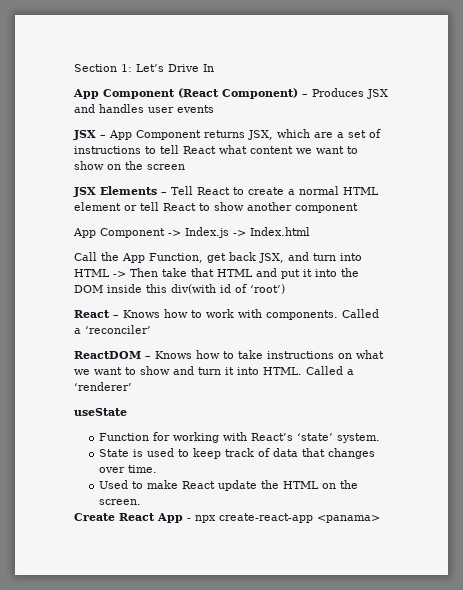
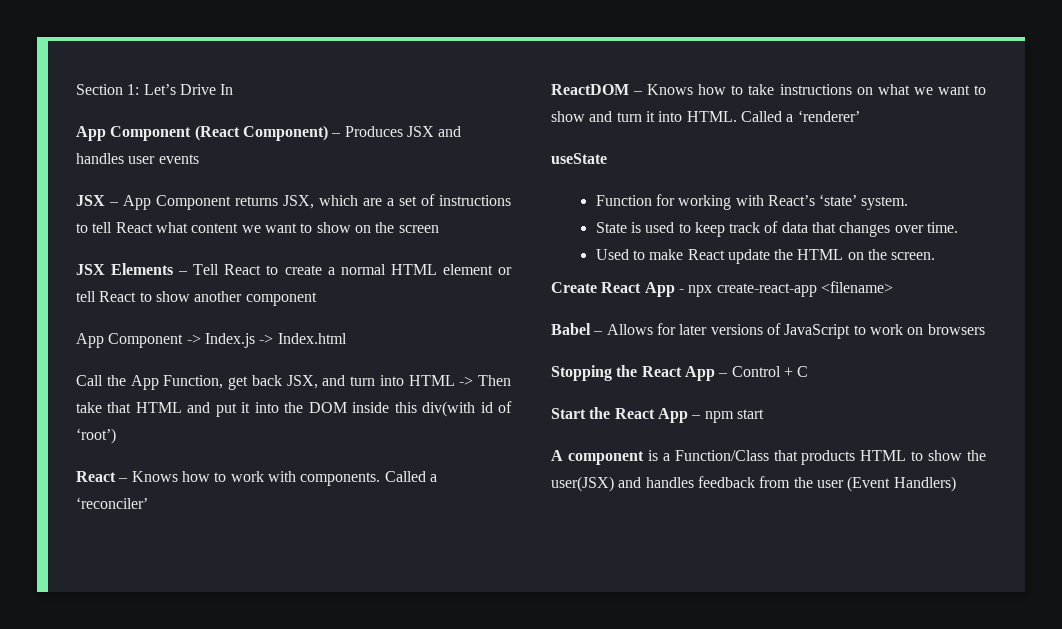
[317,515,380,523] <panama> -> [820,281,893,293] [551,323,985,339] [551,365,809,381] [551,407,764,423] [551,450,986,465] [551,476,956,492] <filename> // Babel – Allows for later versions of JavaScript to work on browsers // Stopping the React App – Control + C // Start the React App – npm start // A component is a Function/Class that products HTML to show the user(JSX) and handles feedback from the user (Event Handlers)

